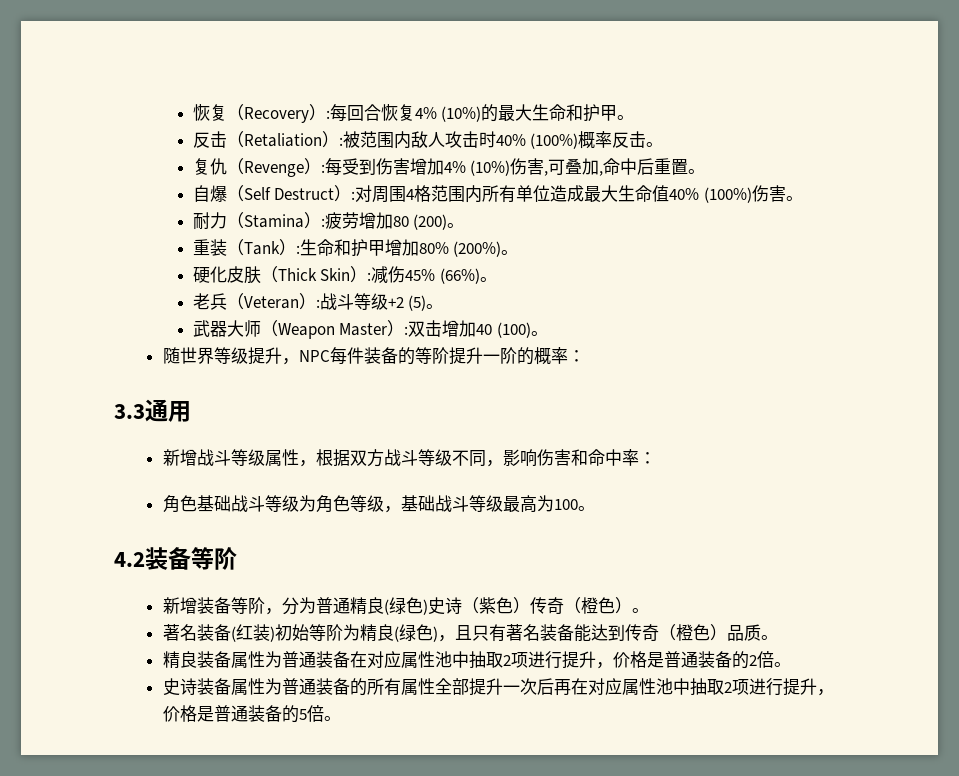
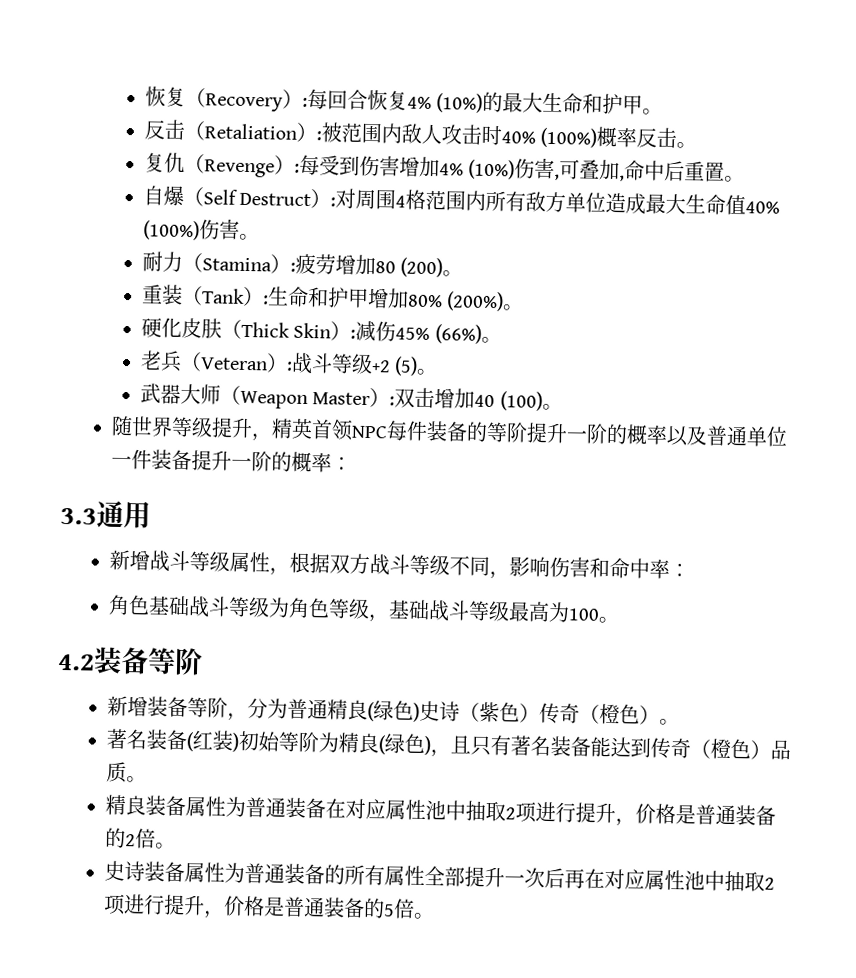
(517, 194) none -> [525,191,567,213] 敌方
(299, 361) none -> [270,418,354,441] 精英首领
(568, 355) none -> [665,425,788,447] [110,449,332,473] 以及普通单位一件装备提升一阶的概率

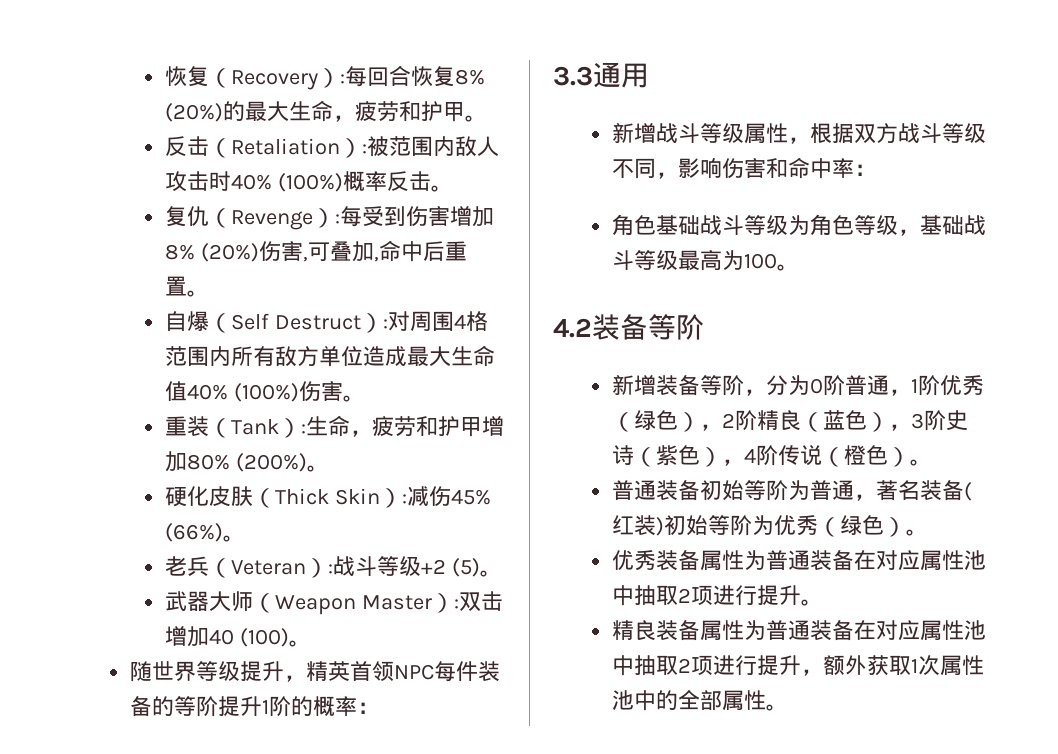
[406,93,484,113] 4% (10%) -> [454,69,485,85] [164,103,223,122] 8% (20%)
(584, 103) none -> [332,100,399,122] ，疲劳
[438,159,516,180] 4% (10%) -> [164,243,259,262] 8% (20%)
[141,251,464,278] // 耐力（Stamina）:疲劳增加80 (200)。 -> (365, 398) none
(309, 297) none -> [349,415,416,437] ，疲劳
[565,423,788,447] [110,449,252,471] 一阶的概率以及普通单位一件装备提升一 -> [261,700,269,714] 1
[286,698,420,722] 普通精良(绿色) -> [809,375,984,396] [611,410,946,432] 0阶普通，1阶优秀（绿色），2阶精良（蓝色），3阶
[538,702,580,724] 传奇 -> [721,445,822,466] ，4阶传说
(680, 722) none -> [611,480,876,501] 普通装备初始等阶为普通，
[337,732,791,760] [105,761,127,783] 精良(绿色)，且只有著名装备能达到传奇（橙色）品质 -> [773,515,928,537] [611,550,986,571] [611,585,801,606] 优秀（绿色）。 // 优秀装备属性为普通装备在对应属性池中抽取2项进行提升
[634,803,776,826] [104,827,176,849] [103,860,775,892] [102,893,415,919] 价格是普通装备的2倍。 // 史诗装备属性为普通装备的所有属性全部提升一次后再在对应属性池中抽取2项进行提升，价格是普通装备的5倍 -> [822,655,984,676] [611,690,766,711] 额外获取1次属性池中的全部属性

